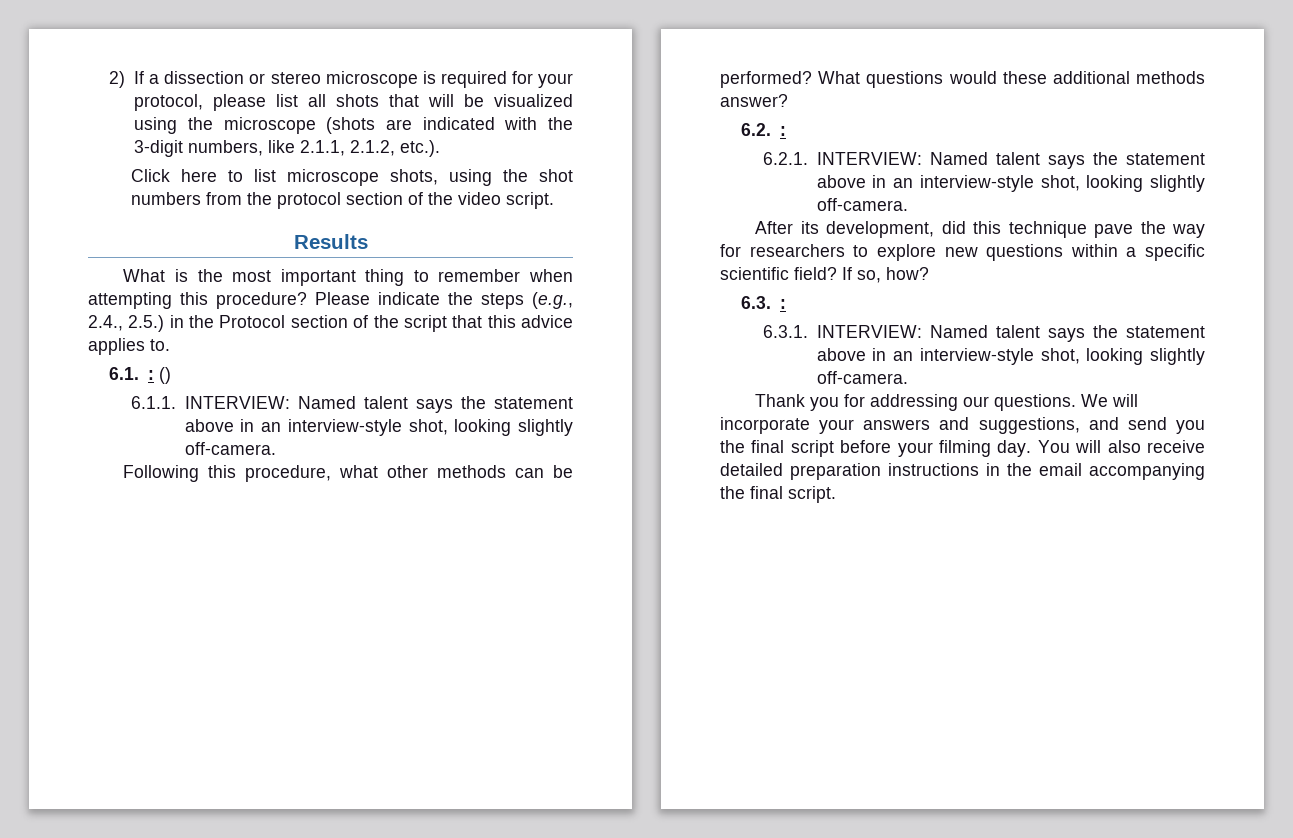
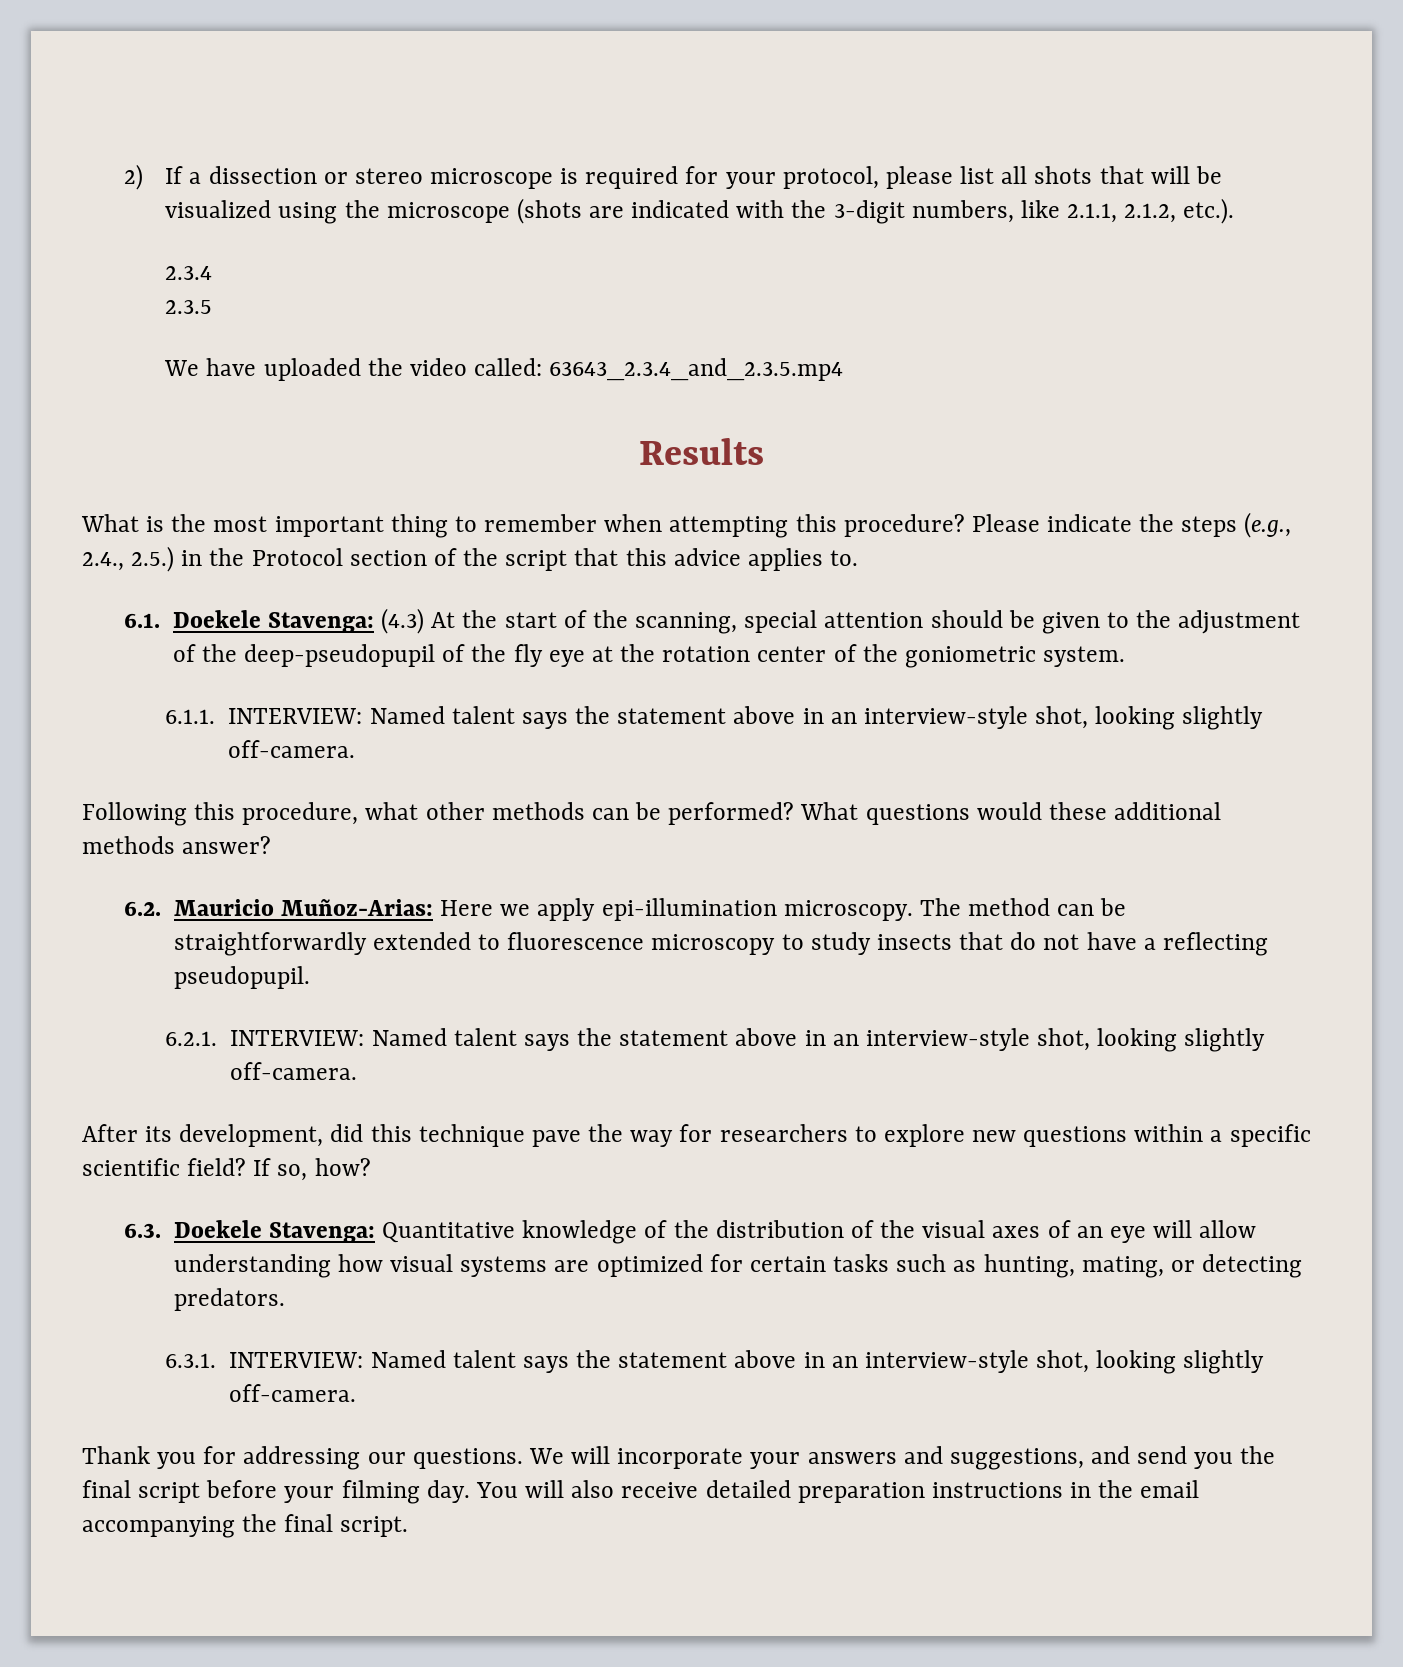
[130,169,574,186] [130,192,554,209] Click here to list microscope shots, using the shot numbers from the protocol section of the video script. -> [165,266,213,280] [165,300,213,314] [164,358,844,381] 2.3.4 // 2.3.5 // We have uploaded the video called: 63643_2.3.4_and_2.3.5.mp4
[148,367,172,384] : () -> [172,608,1301,634] [172,644,1126,668] Doekele Stavenga: (4.3) At the start of the scanning, special attention should be given to the adjustment of the deep-pseudopupil of the fly eye at the rotation center of the goniometric system.
[780,126,787,136] : -> [173,898,1127,921] [173,932,1268,956] [173,966,310,989] Mauricio Muñoz-Arias: Here we apply epi-illumination microscopy. The method can be straightforwardly extended to fluorescence microscopy to study insects that do not have a reflecting pseudopupil.
[780,299,787,309] : -> [173,1220,1257,1244] [173,1254,1303,1278] [173,1288,285,1311] Doekele Stavenga: Quantitative knowledge of the distribution of the visual axes of an eye will allow understanding how visual systems are optimized for certain tasks such as hunting, mating, or detecting predators.

